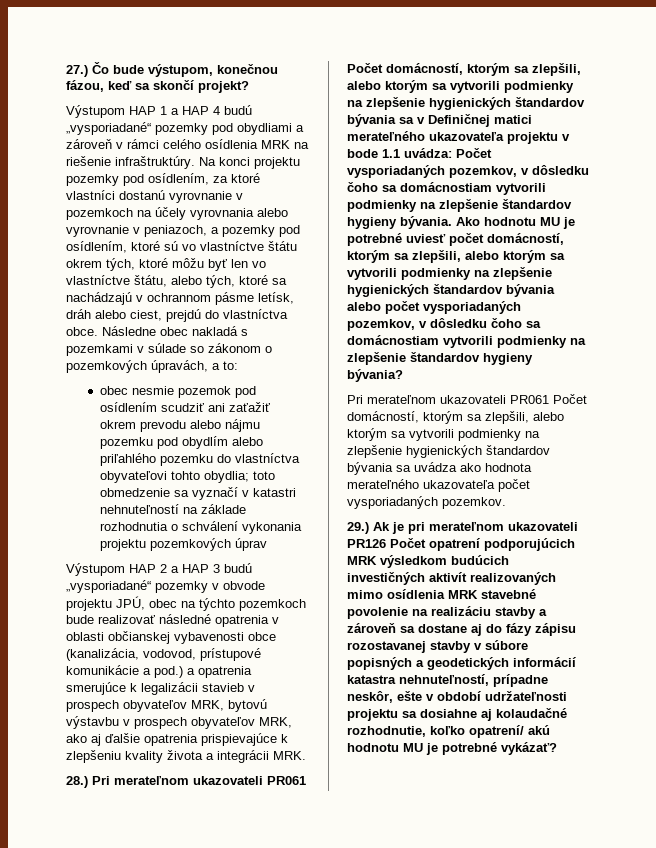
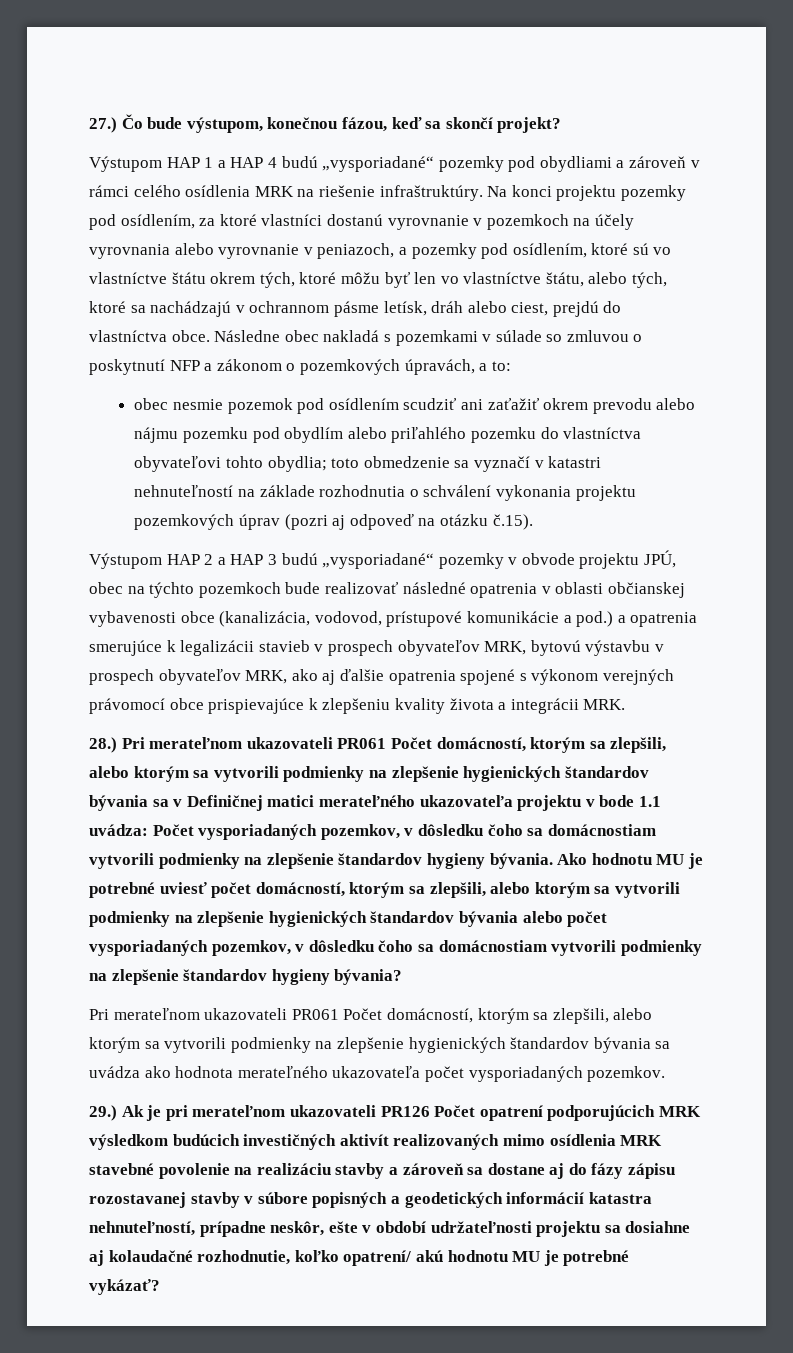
(204, 349) none -> [566,330,643,342] [89,359,213,375] zmluvou o poskytnutí NFP a
(267, 544) none -> [284,514,533,530] (pozri aj odpoveď na otázku č.15).
(198, 740) none -> [460,669,674,685] [89,698,204,714] spojené s výkonom verejných právomocí obce

